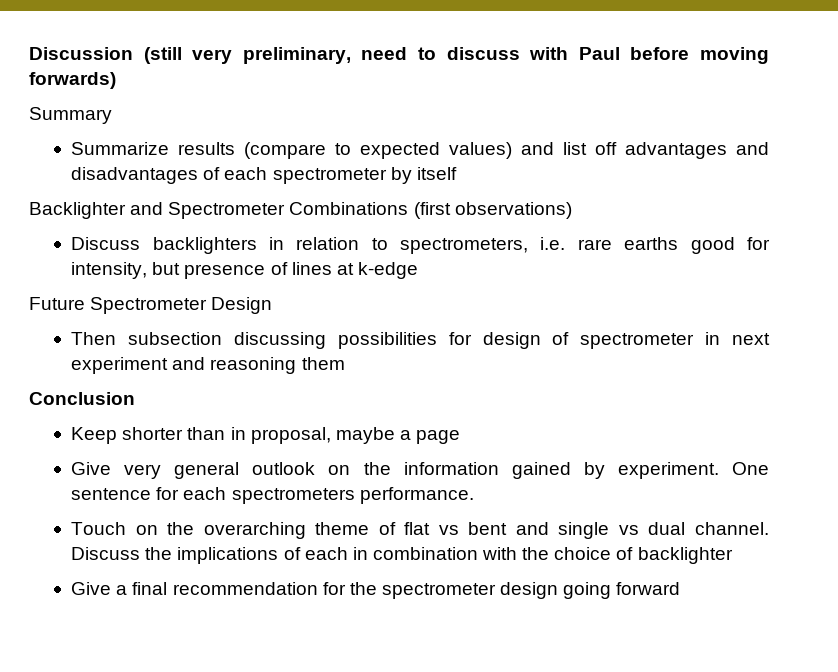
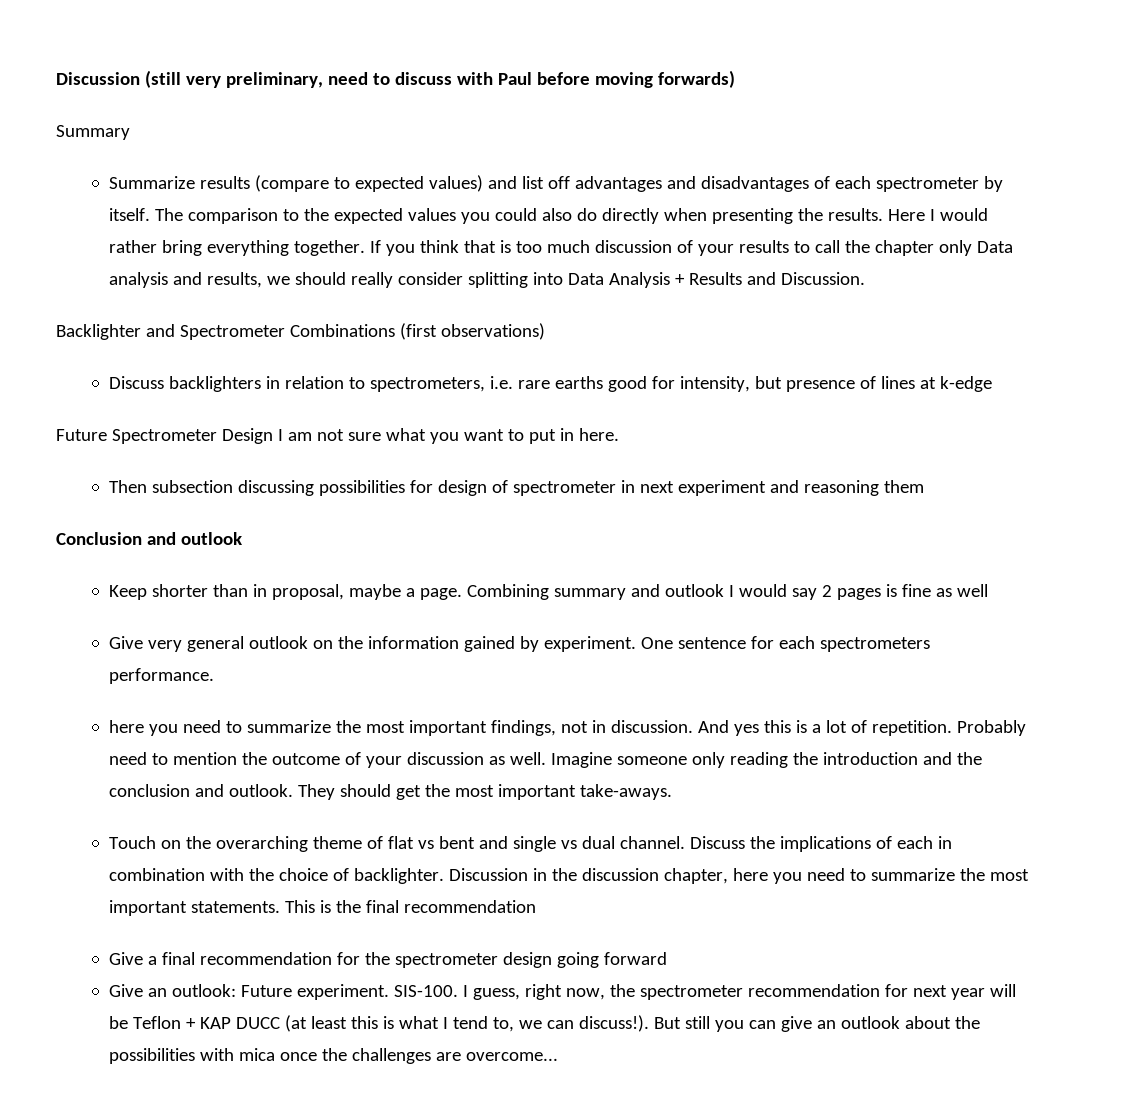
[416,167,457,180] itself -> [108,208,988,224] [108,240,1013,256] [108,272,865,288] itself. The comparison to the expected values you could also do directly when presenting the results. Here I would rather bring everything together. If you think that is too much discussion of your results to call the chapter only Data analysis and results, we should really consider splitting into Data Analysis + Results and Discussion.
(273, 305) none -> [277,428,619,444] I am not sure what you want to put in here.
(135, 398) none -> [146,532,242,545] and outlook
[416,430,461,444] page -> [419,584,988,600] page. Combining summary and outlook I would say 2 pages is fine as well
(474, 495) none -> [108,720,1026,736] [108,752,982,768] [108,784,672,800] // here you need to summarize the most important findings, not in discussion. And yes this is a lot of repetition. Probably need to mention the outcome of your discussion as well. Imagine someone only reading the introduction and the conclusion and outlook. They should get the most important take-aways.
[637,547,733,564] backlighter -> [353,868,1029,884] [108,900,536,916] backlighter. Discussion in the discussion chapter, here you need to summarize the most important statements. This is the final recommendation
(681, 588) none -> [108,984,1016,1000] [108,1015,980,1032] [108,1048,558,1064] // Give an outlook: Future experiment. SIS-100. I guess, right now, the spectrometer recommendation for next year will be Teflon + KAP DUCC (at least this is what I tend to, we can discuss!). But still you can give an outlook about the possibilities with mica once the challenges are overcome...

